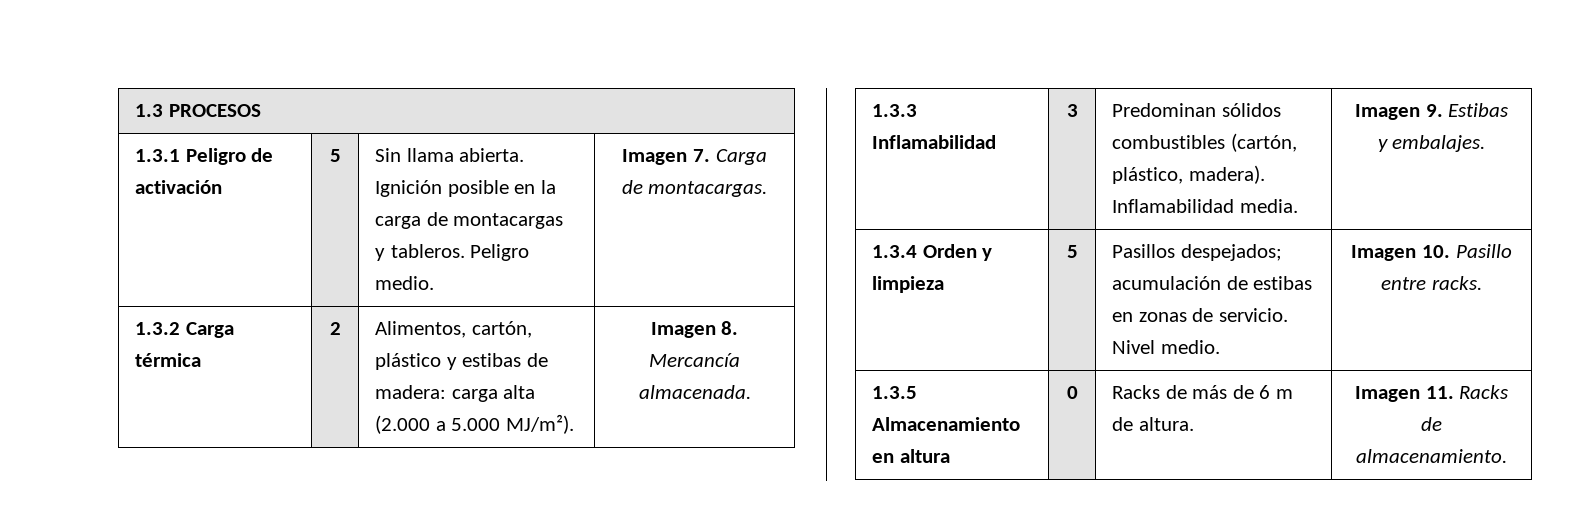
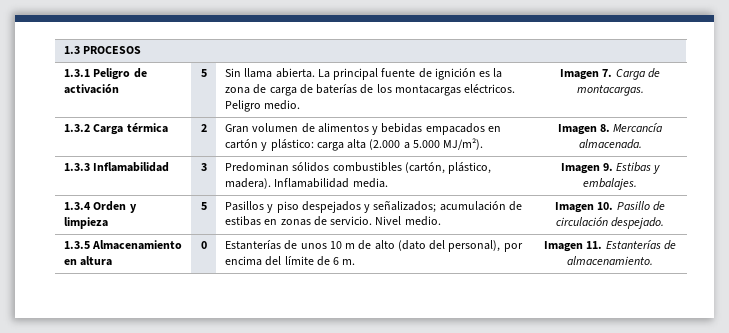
[375,180,556,197] [375,212,564,229] [375,244,465,261] Ignición posible en la carga de montacargas y tableros. -> [317,68,503,80] [225,84,516,96] La principal fuente de ignición es la zona de carga de baterías de los montacargas eléctricos.
[375,321,532,338] [375,353,548,370] [375,385,447,399] Alimentos, cartón, plástico y estibas de madera: -> [225,123,501,135] [225,139,314,151] Gran volumen de alimentos y bebidas empacados en cartón y plástico:
[1180,244,1282,261] despejados; -> [267,200,437,213] y piso despejados y señalizados;
[1381,276,1482,290] entre racks. -> [652,201,665,211] [555,217,665,229] de circulación despejado.
[1112,385,1293,399] [1112,417,1194,431] Racks de más de 6 m de altura. -> [225,240,523,252] [225,256,356,266] Estanterías de unos 10 m de alto (dato del personal), por encima del límite de 6 m.
[1459,385,1509,399] Racks -> [605,240,661,249] Estanterías

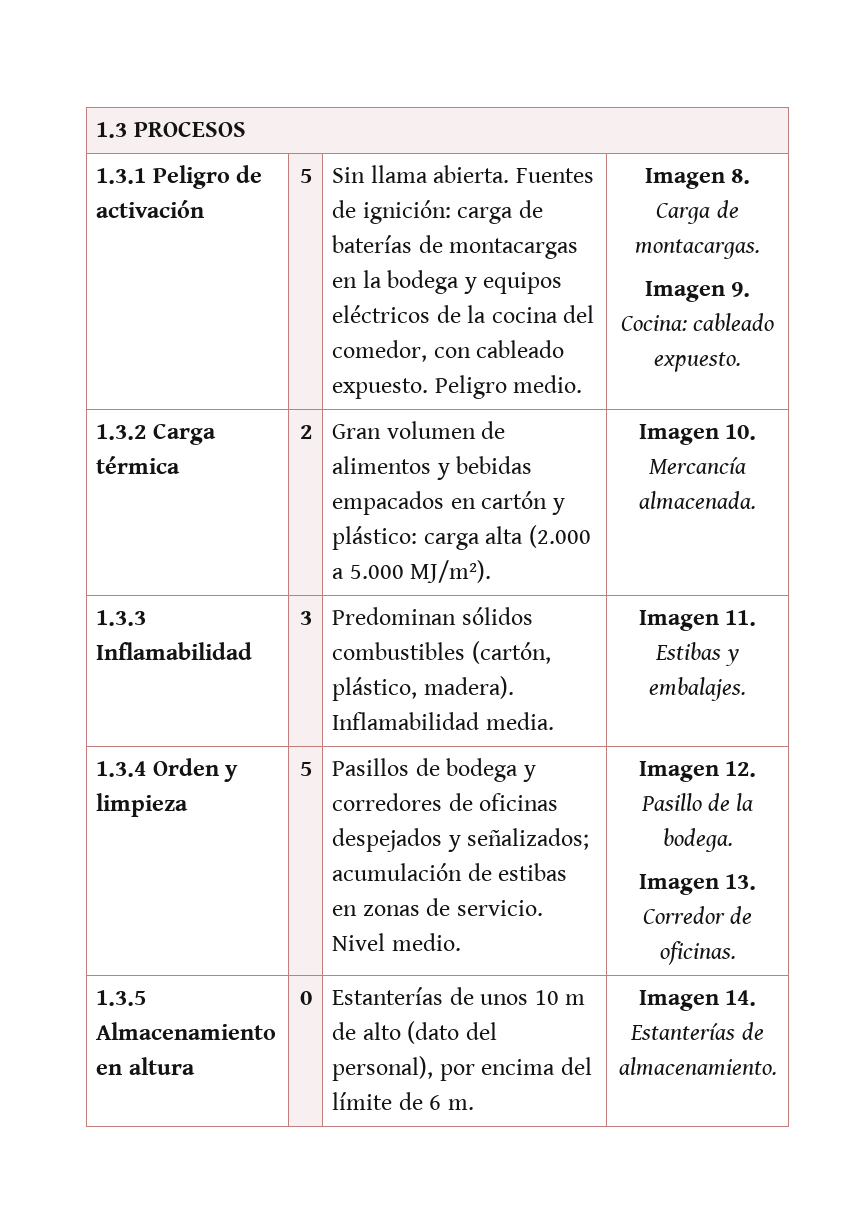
[317,68,503,80] [225,84,516,96] La principal fuente de ignición es la zona de carga de baterías de los montacargas eléctricos. -> [515,168,594,183] [332,200,543,224] [332,235,579,259] [332,270,563,294] [332,305,595,323] [332,340,565,362] [332,378,429,399] Fuentes de ignición: carga de baterías de montacargas en la bodega y equipos eléctricos de la cocina del comedor, con cableado expuesto.
[602,69,613,77] 7. -> [731,169,751,184] 8.
(644, 90) none -> [644,281,751,302] [620,313,775,331] [654,352,741,372] // Imagen 9. Cocina: cableado expuesto.
[600,124,610,132] 8. -> [725,424,757,440] 10.
[602,163,613,171] 9. -> [725,610,757,626] 11.
[267,201,299,213] y piso -> [415,758,536,782] [332,793,559,811] de bodega y corredores de oficinas
[597,202,614,210] 10. -> [725,761,757,777] 12.
[555,217,665,229] circulación despejado. -> [736,793,754,811] [662,828,733,852] [638,874,757,895] [642,906,753,924] [659,941,736,965] la bodega. // Imagen 13. Corredor de oficinas.
[586,241,603,249] 11. -> [725,990,757,1006] 14.

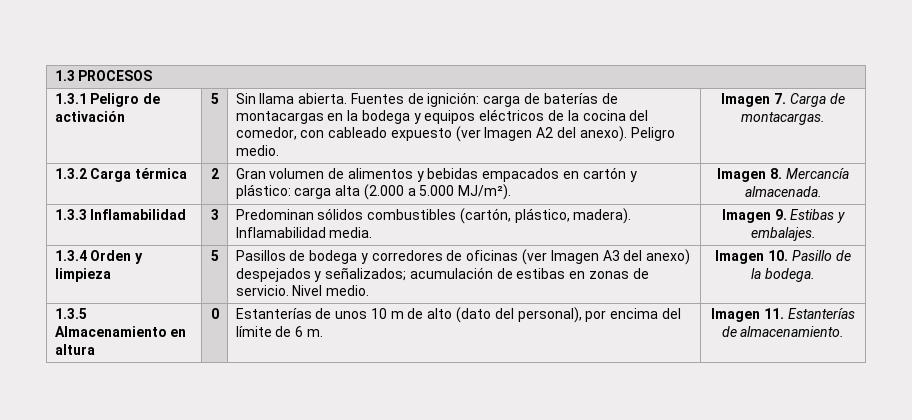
[332,378,429,399] expuesto. -> [390,126,627,142] expuesto (ver Imagen A2 del anexo).
[731,169,751,184] 8. -> [774,93,787,104] 7.
[644,281,751,302] [620,313,775,331] [654,352,741,372] // Imagen 9. Cocina: cableado expuesto. -> (825, 118) none
[725,424,757,440] 10. -> [770,168,782,179] 8.
[725,610,757,626] 11. -> [774,209,787,220] 9.
(559, 802) none -> [521,249,691,265] (ver Imagen A3 del anexo)
[725,761,757,777] 12. -> [768,250,789,261] 10.
[638,874,757,895] [642,906,753,924] [659,941,736,965] // Imagen 13. Corredor de oficinas. -> (815, 275) none
[725,990,757,1006] 14. -> [764,308,784,319] 11.

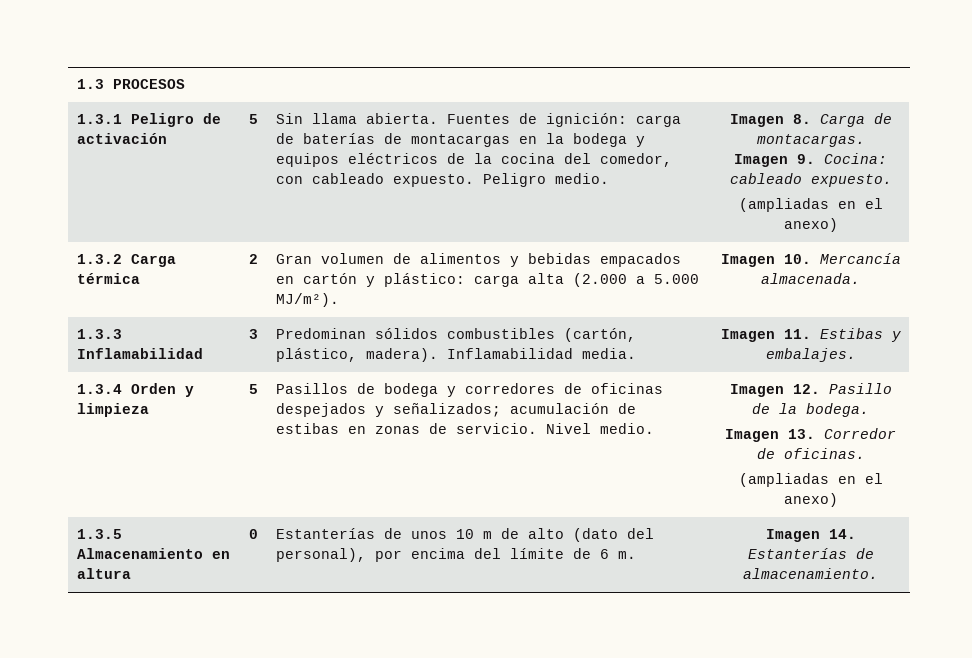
[390,126,627,142] expuesto (ver Imagen A2 del anexo). -> [392,174,474,187] expuesto.
[774,93,787,104] 7. -> [792,114,811,124] 8.
(825, 118) none -> [734,153,887,167] [729,173,892,187] [738,198,883,212] [783,218,838,232] // Imagen 9. Cocina: cableado expuesto. // (ampliadas en el anexo)
[770,168,782,179] 8. -> [783,254,811,264] 10.
[774,209,787,220] 9. -> [783,329,811,339] 11.
[521,249,691,265] (ver Imagen A3 del anexo) -> (663, 388) none
[768,250,789,261] 10. -> [792,384,820,394] 12.
(815, 275) none -> [725,428,896,442] [756,448,865,459] [738,473,883,487] [783,493,838,507] // Imagen 13. Corredor de oficinas. // (ampliadas en el anexo)
[764,308,784,319] 11. -> [828,529,856,539] 14.

